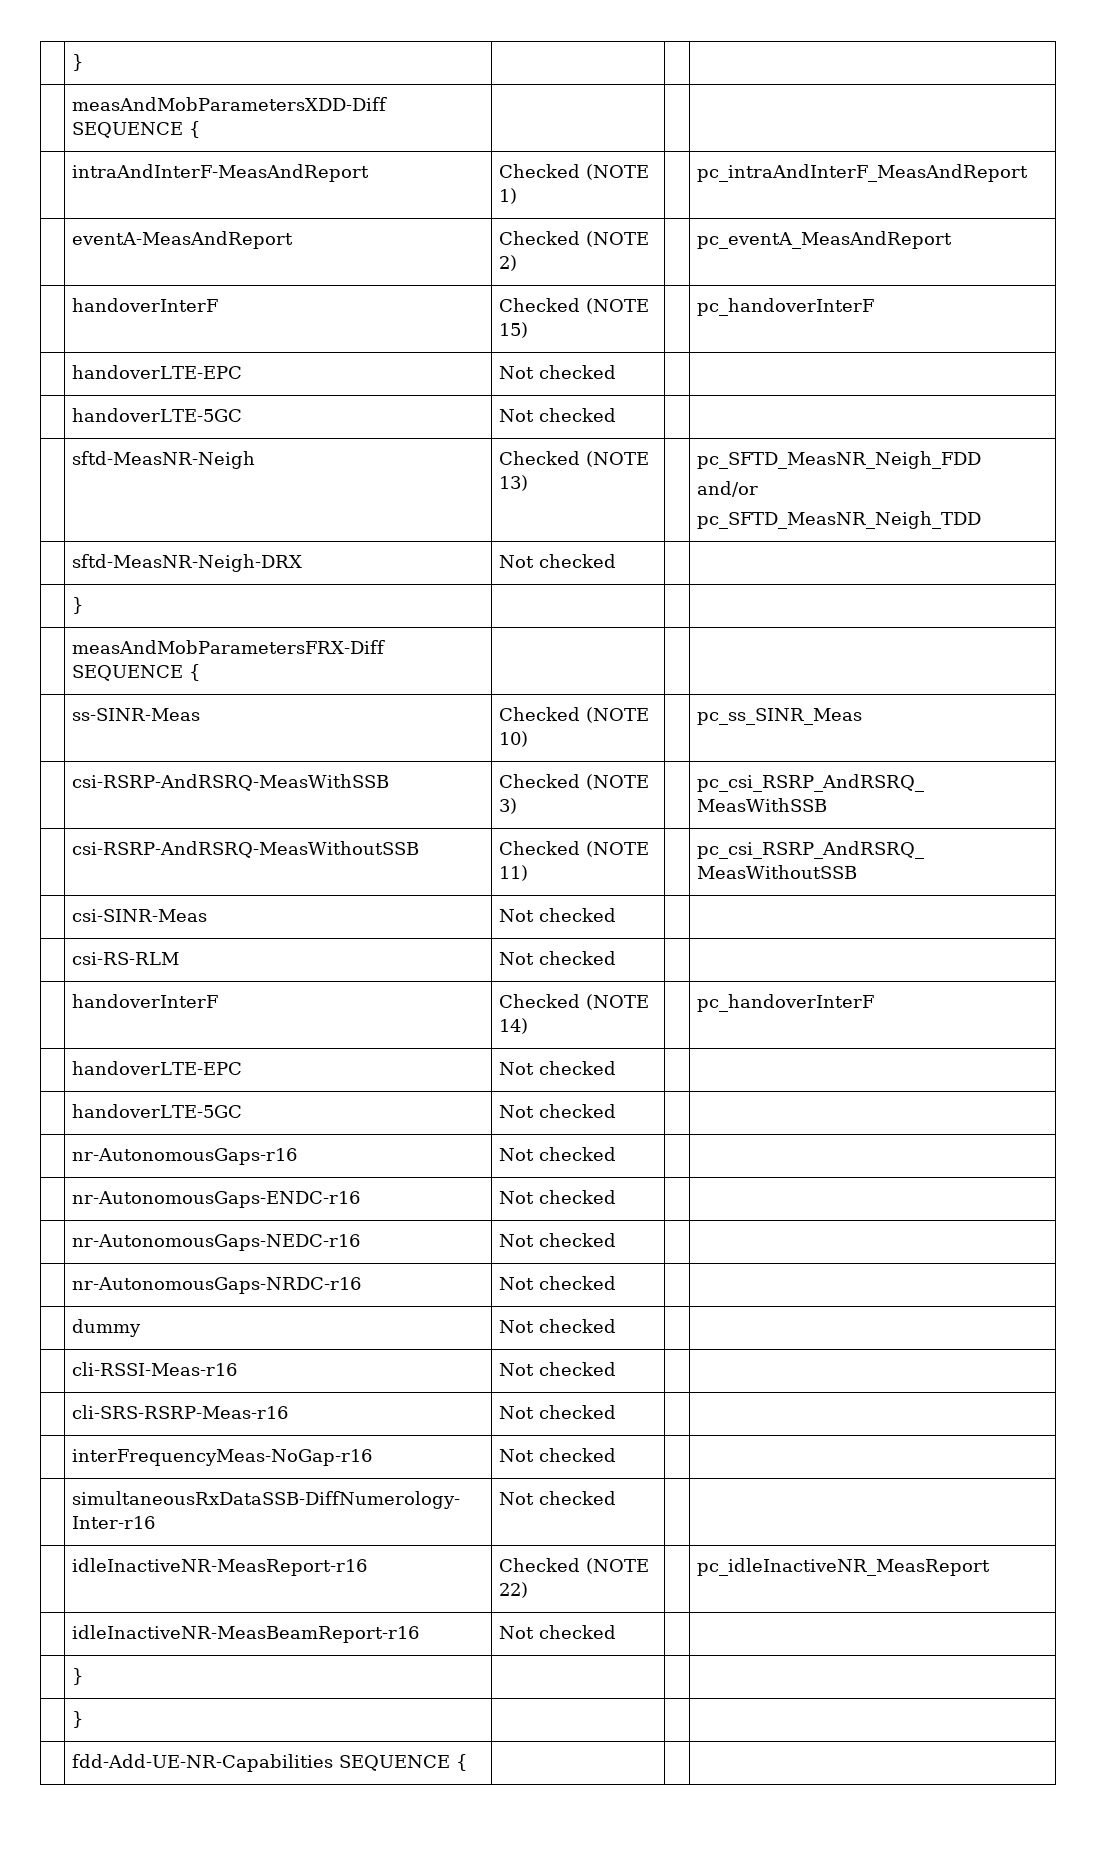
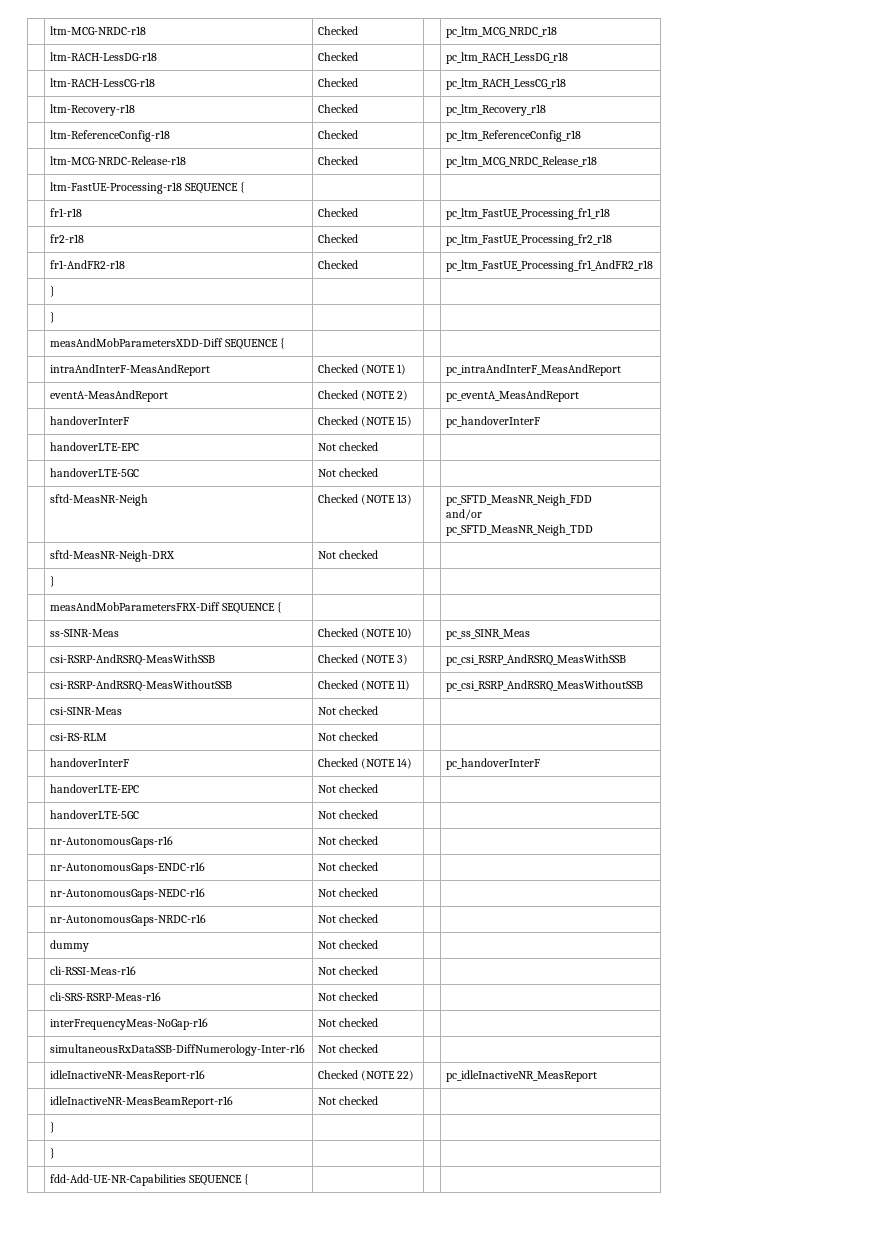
(71, 62) none -> [49,26,146,35] [317,26,358,35] [445,26,557,38] [49,52,157,61] [317,52,358,61] [445,52,568,64] [49,78,155,87] [317,78,358,87] [445,78,566,90] [49,104,135,116] [317,104,358,113] [445,104,546,116] [49,130,170,142] [317,130,358,139] [445,130,581,142] [49,156,186,165] [317,156,358,165] [445,156,597,168] [49,182,246,194] [49,208,82,217] [317,208,358,217] [445,208,610,220] [49,234,84,243] [317,234,358,243] [445,234,612,246] [49,260,125,269] [317,260,358,269] [445,260,653,272] [49,286,55,297] | ltm-MCG-NRDC-r18 | Checked | | pc_ltm_MCG_NRDC_r18 // | ltm-RACH-LessDG-r18 | Checked | | pc_ltm_RACH_LessDG_r18 // | ltm-RACH-LessCG-r18 | Checked | | pc_ltm_RACH_LessCG_r18 // | ltm-Recovery-r18 | Checked | | pc_ltm_Recovery_r18 // | ltm-ReferenceConfig-r18 | Checked | | pc_ltm_ReferenceConfig_r18 // | ltm-MCG-NRDC-Release-r18 | Checked | | pc_ltm_MCG_NRDC_Release_r18 // | ltm-FastUE-Processing-r18 SEQUENCE { | | | // | fr1-r18 | Checked | | pc_ltm_FastUE_Processing_fr1_r18 // | fr2-r18 | Checked | | pc_ltm_FastUE_Processing_fr2_r18 // | fr1-AndFR2-r18 | Checked | | pc_ltm_FastUE_Processing_fr1_AndFR2_r18 // | } | | | //

